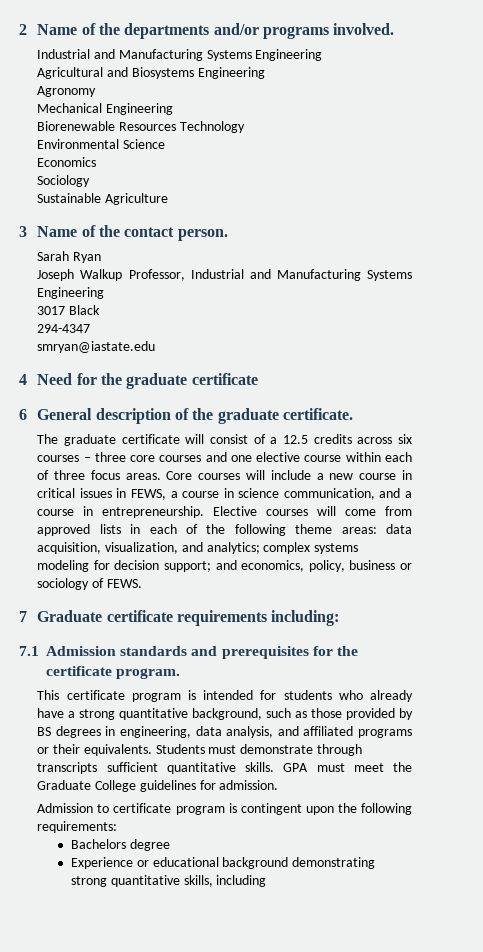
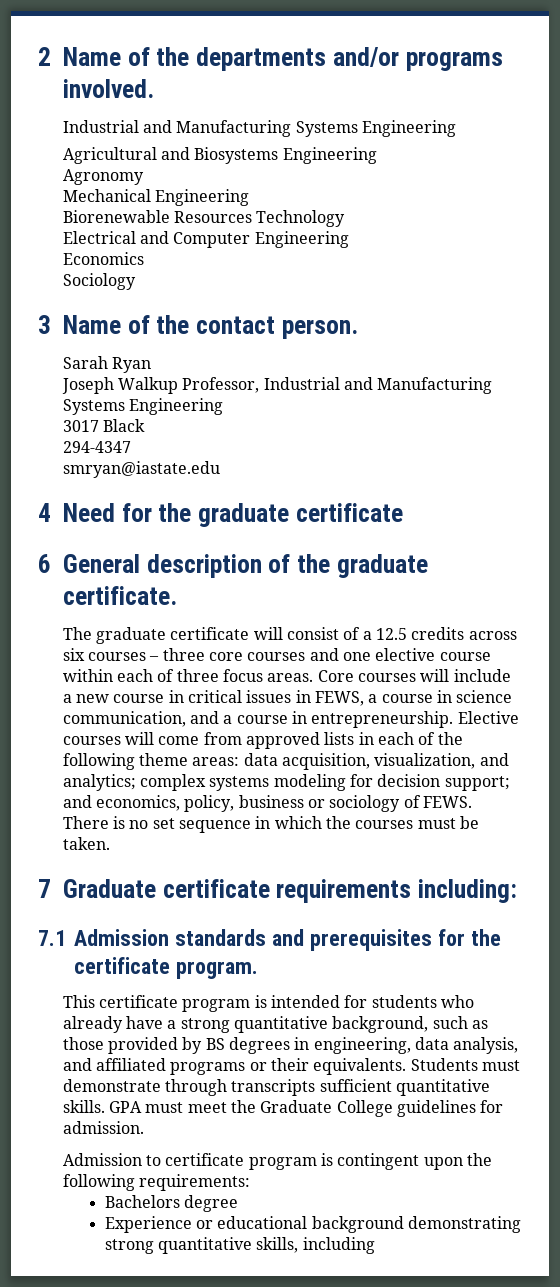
[37,139,166,149] Environmental Science -> [62,231,349,248] Electrical and Computer Engineering
[37,193,169,205] // Sustainable Agriculture -> (136, 281) none
(142, 583) none -> [62,816,479,833] [62,837,110,850] There is no set sequence in which the courses must be taken.

